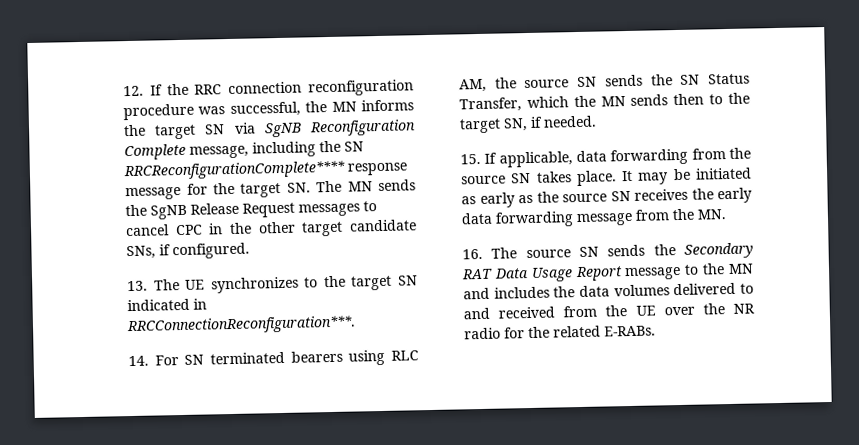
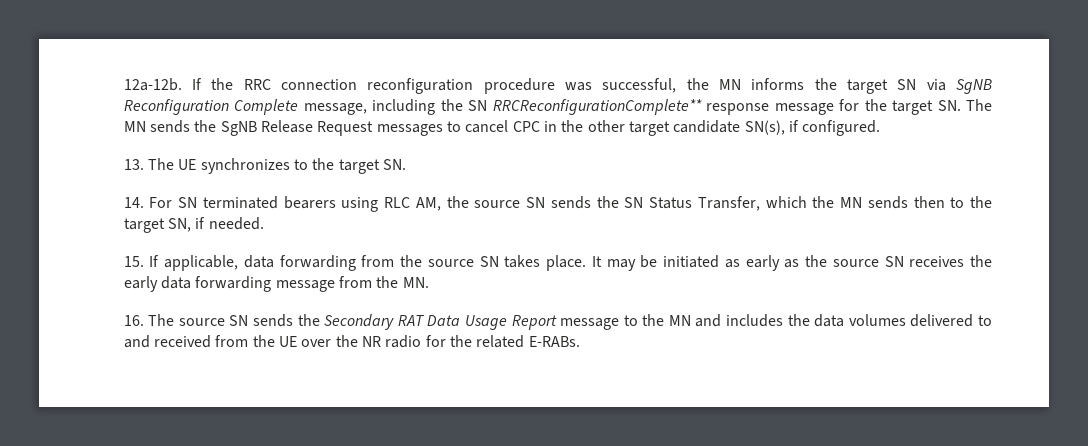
[123,85,145,97] 12. -> [123,78,182,91] 12a-12b.
[123,160,347,181] RRCReconfigurationComplete**** -> [492,99,702,115] RRCReconfigurationComplete**
[126,245,157,260] SNs, -> [744,120,785,135] SN(s),
[398,275,419,286] [127,298,208,312] [126,315,357,336] SN indicated in RRCConnectionReconfiguration***. -> [382,159,406,170] SN.

